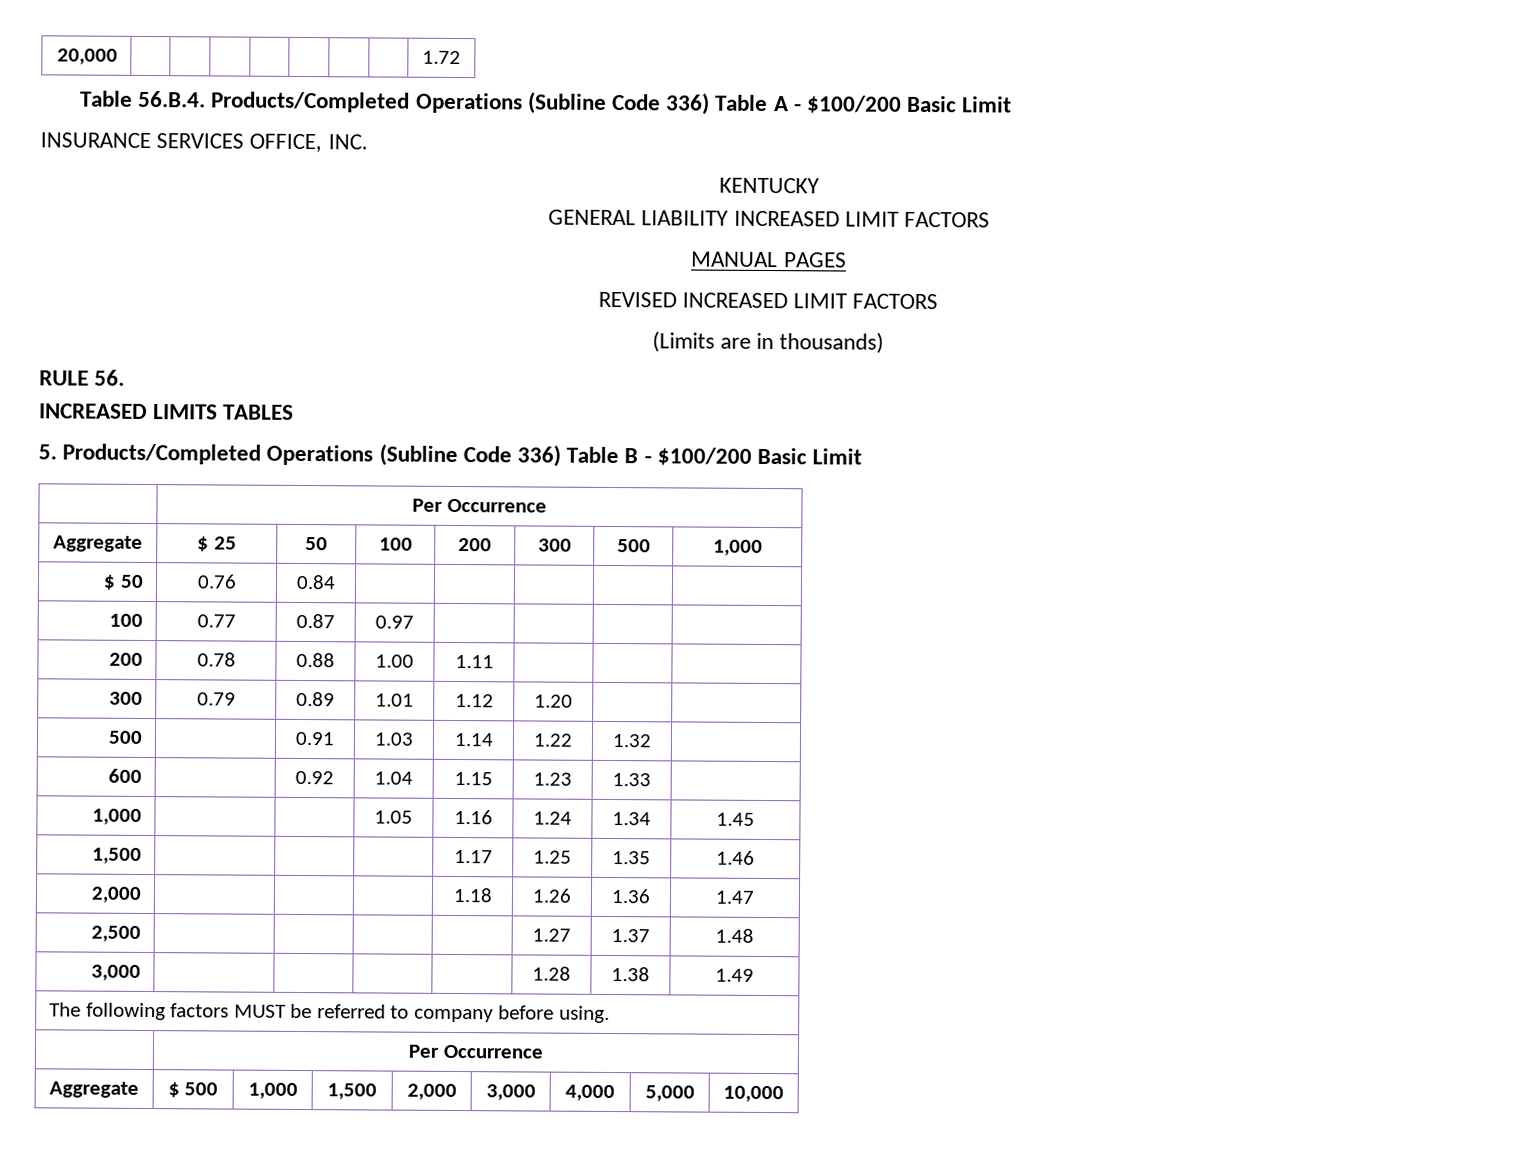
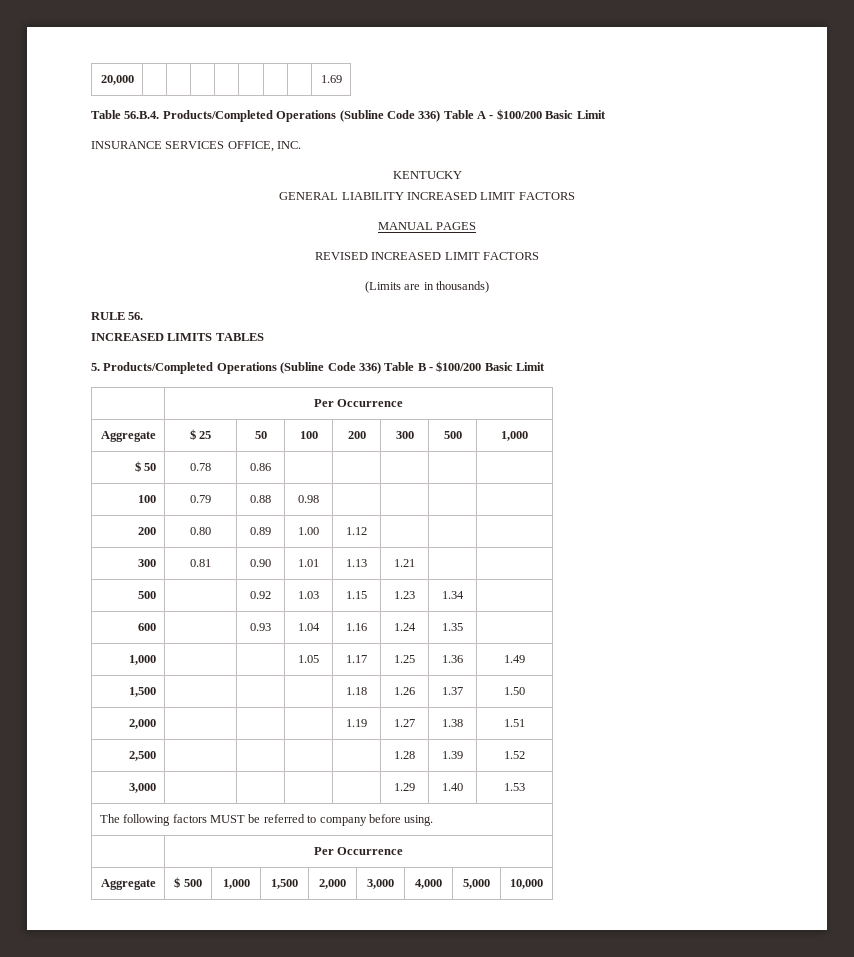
[422,50,461,65] 1.72 -> [320,75,342,83] 1.69
[196,574,237,589] [296,574,336,590] [108,613,143,627] [196,614,236,628] [296,613,335,629] [375,615,414,629] [108,652,143,666] [196,652,236,667] [296,652,335,668] 0.76 | 0.84 | | | | | // 100 | 0.77 | 0.87 | 0.97 | | | | // 200 | 0.78 | 0.88 -> [190,463,211,471] [250,463,271,471] [138,495,157,503] [190,495,211,503] [250,495,271,503] [298,495,319,503] [138,527,157,535] [190,527,211,535] [250,527,271,535] 0.78 | 0.86 | | | | | // 100 | 0.79 | 0.88 | 0.98 | | | | // 200 | 0.80 | 0.89
[454,654,494,669] [108,691,143,705] [196,692,236,706] [296,691,335,707] 1.11 | | | // 300 | 0.79 | 0.89 -> [346,527,367,535] [138,559,157,567] [190,559,211,567] [250,559,271,567] 1.12 | | | // 300 | 0.81 | 0.90
[454,693,494,708] [534,694,573,708] 1.12 | 1.20 -> [346,559,367,567] [394,559,415,567] 1.13 | 1.21
[295,731,335,746] 0.91 -> [250,591,271,599] 0.92
[453,732,494,747] [533,733,573,747] [612,734,652,748] 1.14 | 1.22 | 1.32 -> [346,591,367,599] [394,591,415,599] [442,591,464,599] 1.15 | 1.23 | 1.34
[295,770,334,785] 0.92 -> [250,623,271,631] 0.93
[453,771,493,786] [533,772,572,786] [612,773,651,787] 1.15 | 1.23 | 1.33 -> [346,623,367,631] [394,623,416,631] [442,623,463,631] 1.16 | 1.24 | 1.35
[453,809,493,825] [533,811,572,825] [612,812,651,826] [716,812,755,826] [91,847,142,864] | 1.16 | 1.24 | 1.34 | 1.45 // 1,500 | | | -> (319, 659) none
[612,851,651,865] [716,850,755,865] [90,886,142,903] 1.35 | 1.46 // 2,000 -> [442,655,463,663] [504,655,525,663] [129,687,157,697] 1.36 | 1.49 // 1,500
[611,889,651,904] [715,890,754,904] [90,925,141,942] [532,928,571,942] [611,929,650,943] [715,928,754,943] [90,964,141,981] [532,966,571,981] [611,967,650,982] [715,968,754,982] 1.36 | 1.47 // 2,500 | | | | | 1.27 | 1.37 | 1.48 // 3,000 | | | | | 1.28 | 1.38 | 1.49 -> [442,687,463,695] [504,687,525,695] [129,719,157,729] [346,719,367,727] [394,719,415,727] [442,719,463,727] [504,719,525,727] [129,751,157,761] [394,751,415,759] [442,751,463,759] [504,751,525,759] [129,783,157,793] [394,783,415,791] [442,783,463,791] [504,783,525,791] 1.37 | 1.50 // 2,000 | | | | 1.19 | 1.27 | 1.38 | 1.51 // 2,500 | | | | | 1.28 | 1.39 | 1.52 // 3,000 | | | | | 1.29 | 1.40 | 1.53

